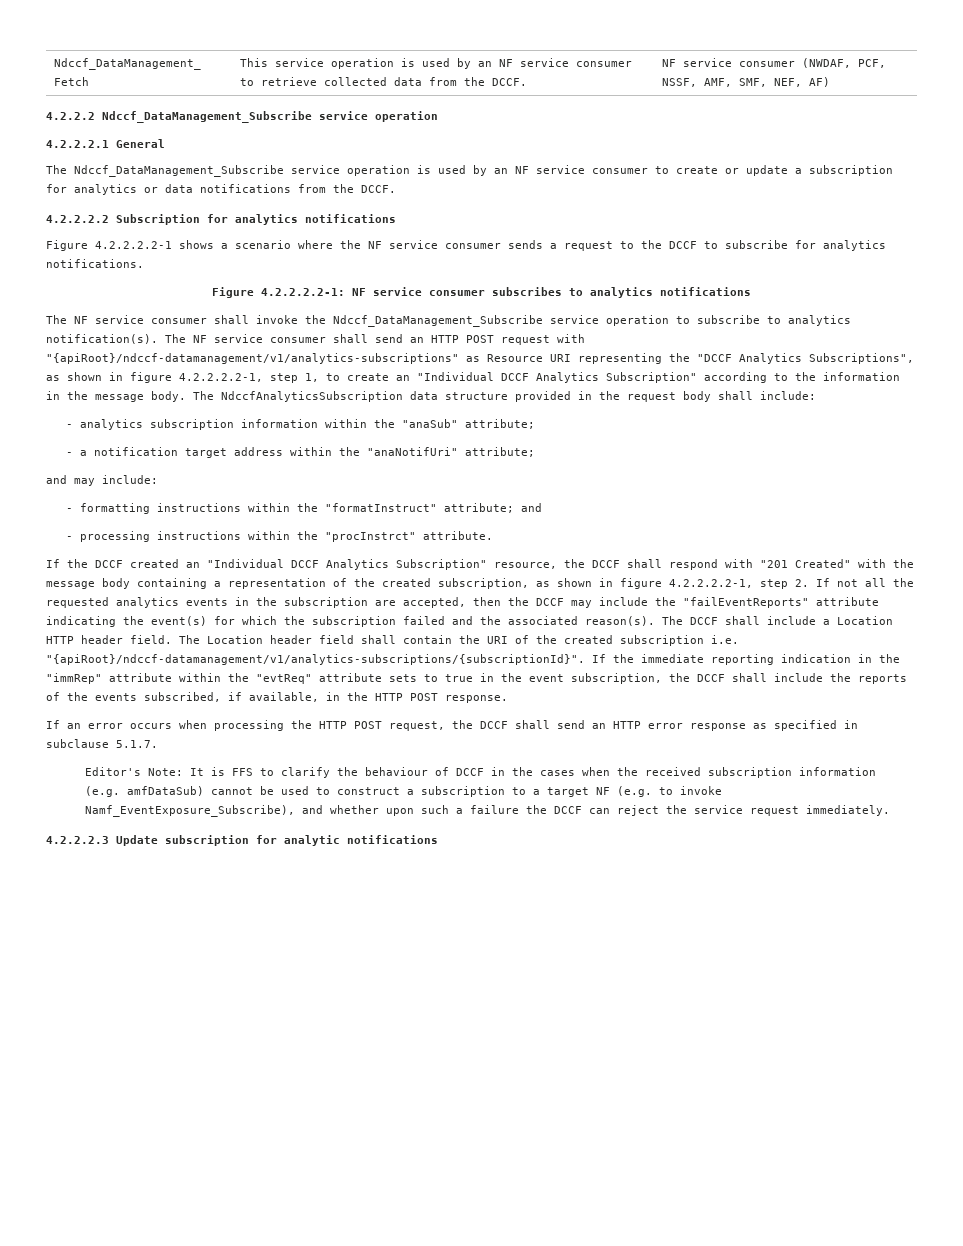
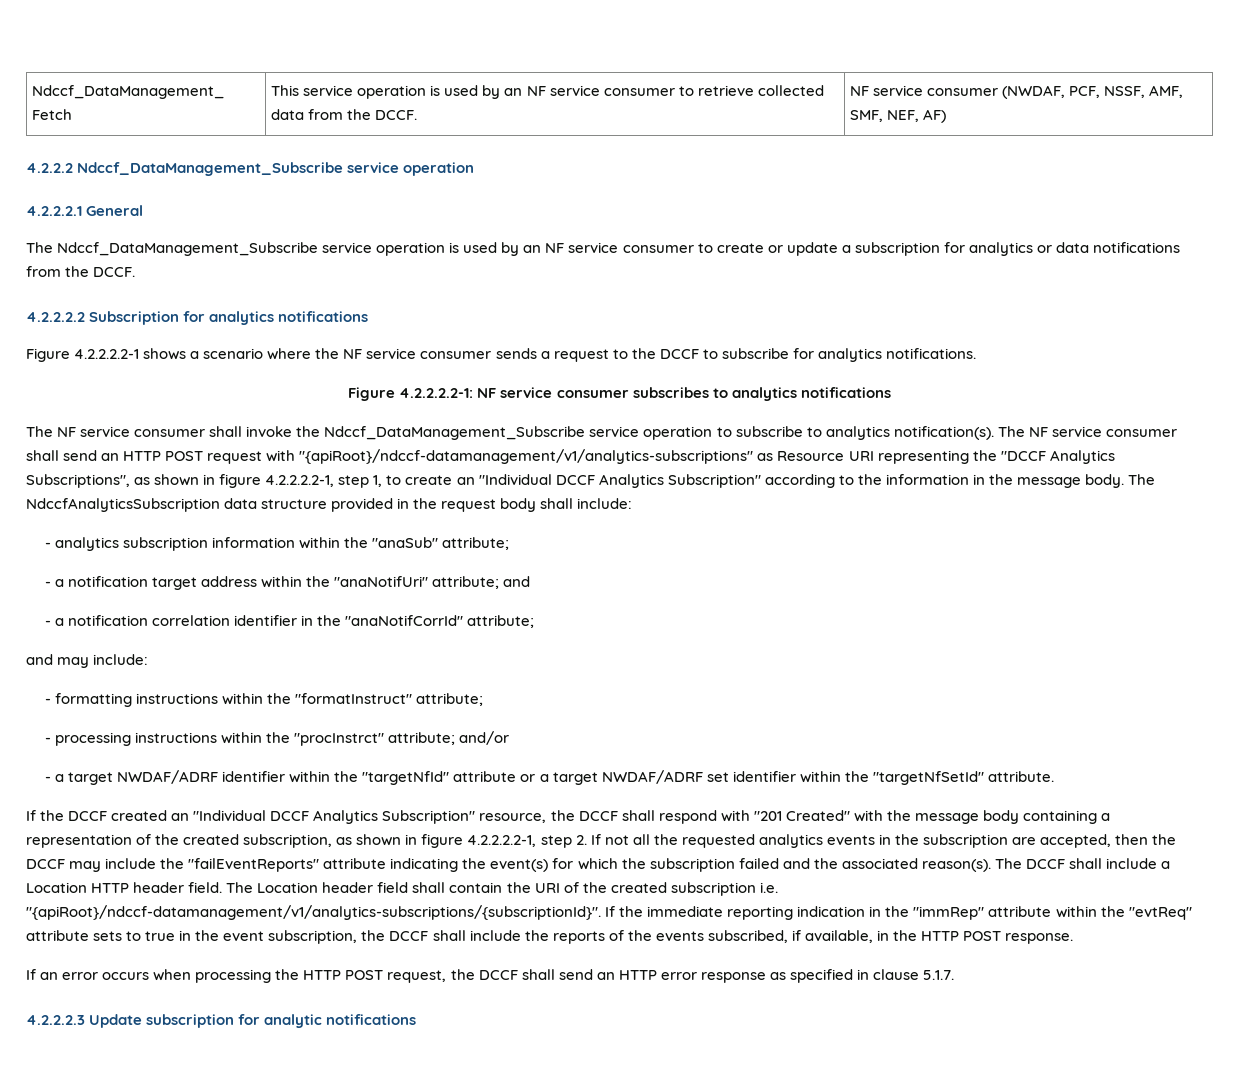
(535, 452) none -> [503,576,531,587] [45,615,535,628] and // - a notification correlation identifier in the "anaNotifCorrId" attribute;
[520,503,542,512] and -> (484, 699) none
(416, 537) none -> [388,731,510,745] [45,770,984,785] attribute; and/or // - a target NWDAF/ADRF identifier within the "targetNfId" attribute or a target NWDAF/ADRF set identifier within the "targetNfSetId"
[46,739,109,748] subclause -> [873,969,920,980] clause
[85,767,877,778] [85,786,723,797] [85,805,891,817] // Editor's Note: It is FFS to clarify the behaviour of DCCF in the cases when the received subscription information (e.g. amfDataSub) cannot be used to construct a subscription to a target NF (e.g. to invoke Namf_EventExposure_Subscribe), and whether upon such a failure the DCCF can reject the service request immediately. -> (955, 975) none

